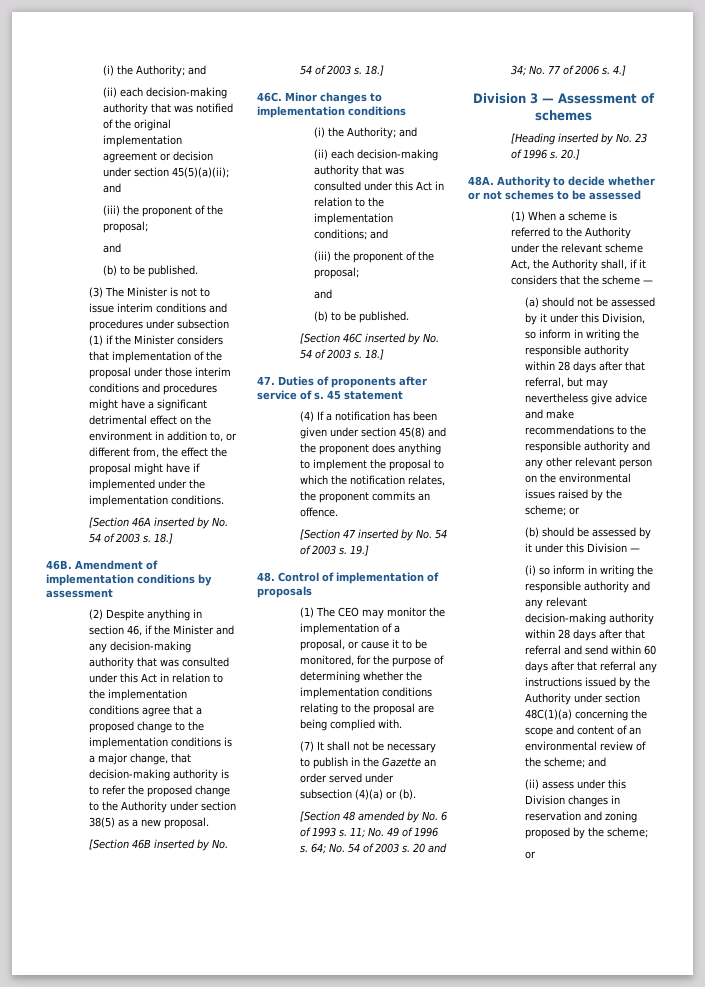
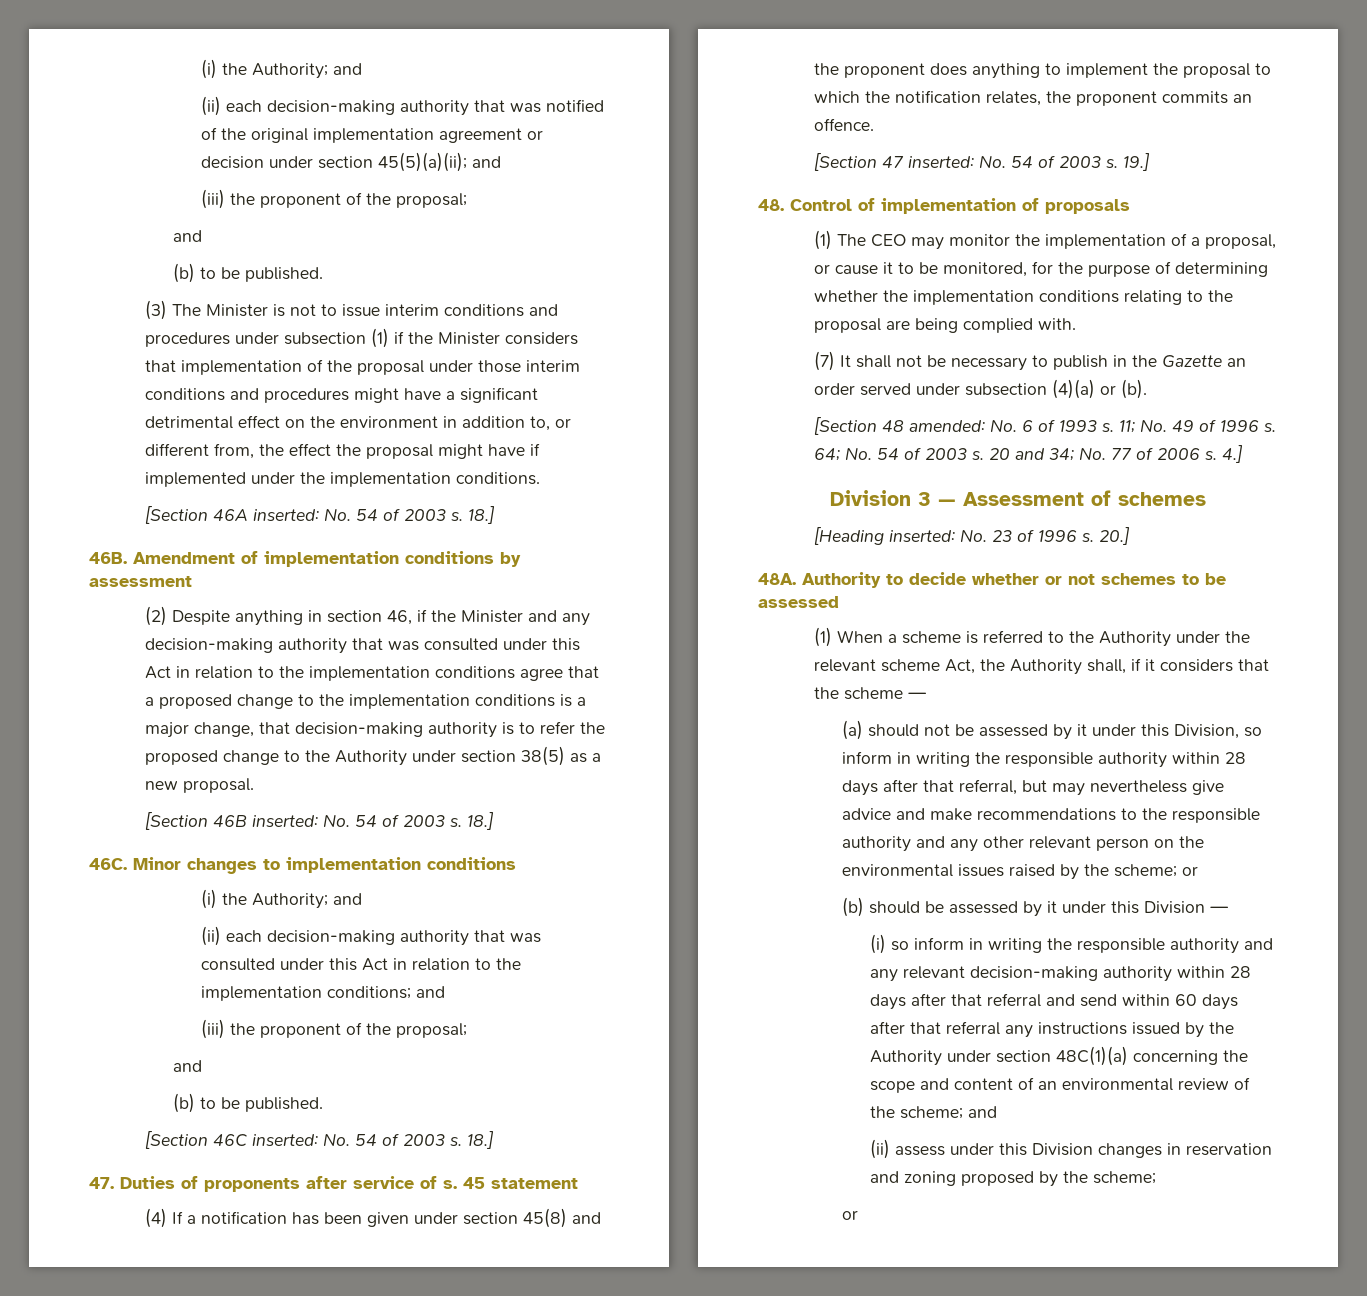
[154,517,210,529] inserted by -> [253,509,320,521] inserted:
[154,839,210,851] inserted by -> [252,815,319,827] inserted:
[365,333,421,345] inserted by -> [252,1134,319,1146] inserted:
[358,529,414,541] inserted by -> [908,156,975,168] inserted:
[358,811,420,823] amended by -> [909,420,986,432] amended:
[558,133,614,145] inserted by -> [889,530,956,542] inserted:

